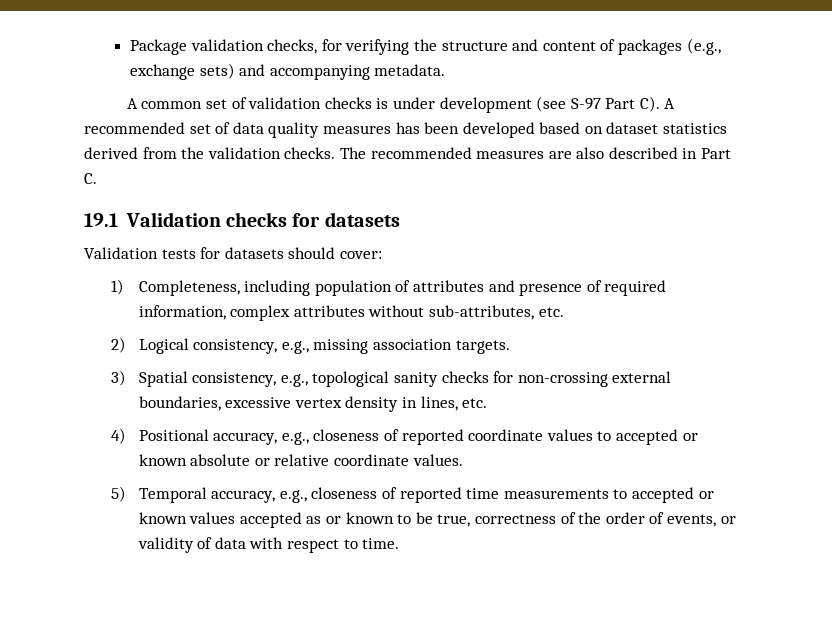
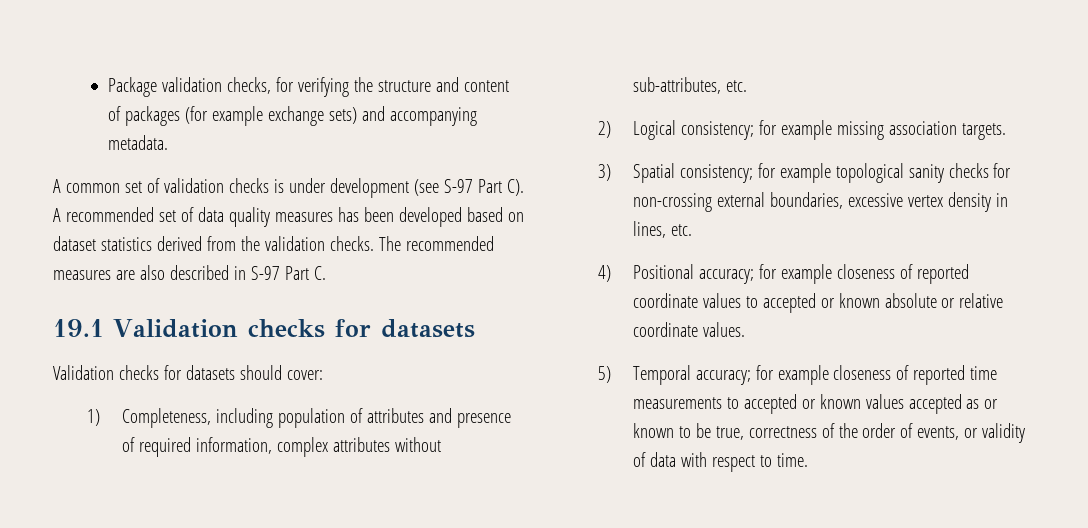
[686,38,721,55] (e.g., -> [184,106,263,126] (for example
(698, 153) none -> [250,266,280,280] S-97
[161,249,196,259] tests -> [118,365,159,380] checks
[193,339,309,354] consistency, e.g., -> [680,120,832,140] consistency; for example
[192,372,308,387] consistency, e.g., -> [679,163,831,183] consistency; for example
[213,432,309,445] accuracy, e.g., -> [698,264,832,284] accuracy; for example
[211,490,307,503] accuracy, e.g., -> [695,365,829,385] accuracy; for example

